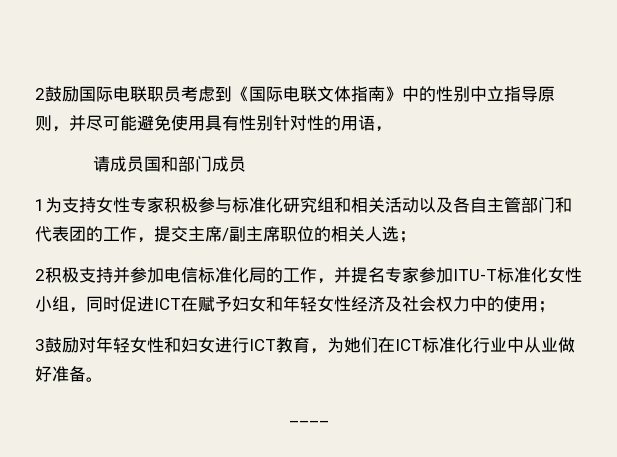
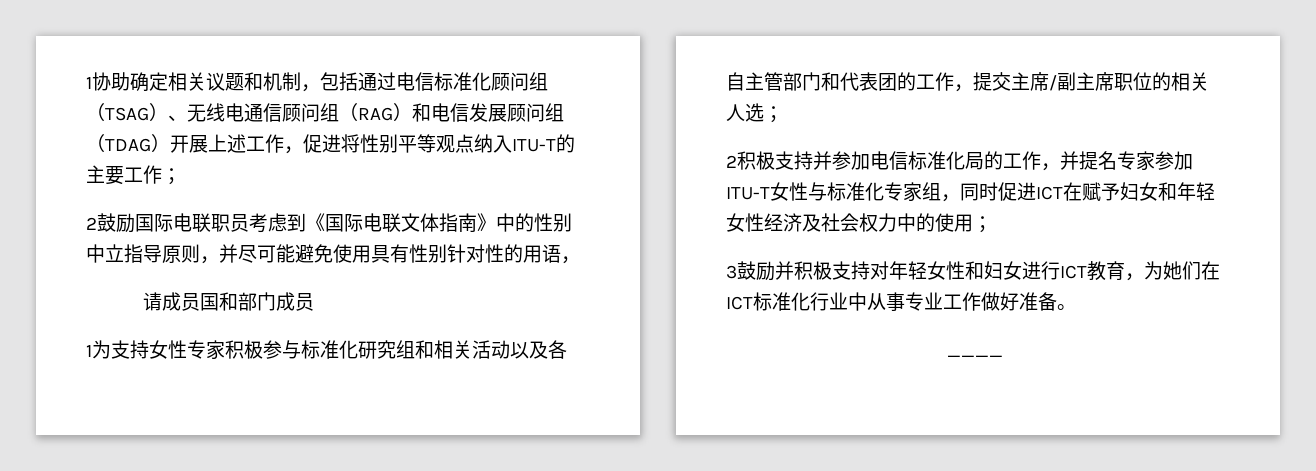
(35, 94) none -> [86,72,548,92] [86,103,564,122] [86,134,575,154] [86,165,181,185] 1协助确定相关议题和机制，包括通过电信标准化顾问组（TSAG）、无线电通信顾问组（RAG）和电信发展顾问组（TDAG）开展上述工作，促进将性别平等观点纳入ITU-T的主要工作； //
[497,267,582,283] [35,296,52,312] 标准化女性小 -> [770,182,922,202] 女性与标准化专家
(79, 345) none -> [775,261,870,280] 并积极支持
[541,337,558,352] 业 -> [886,292,981,311] 事专业工作

